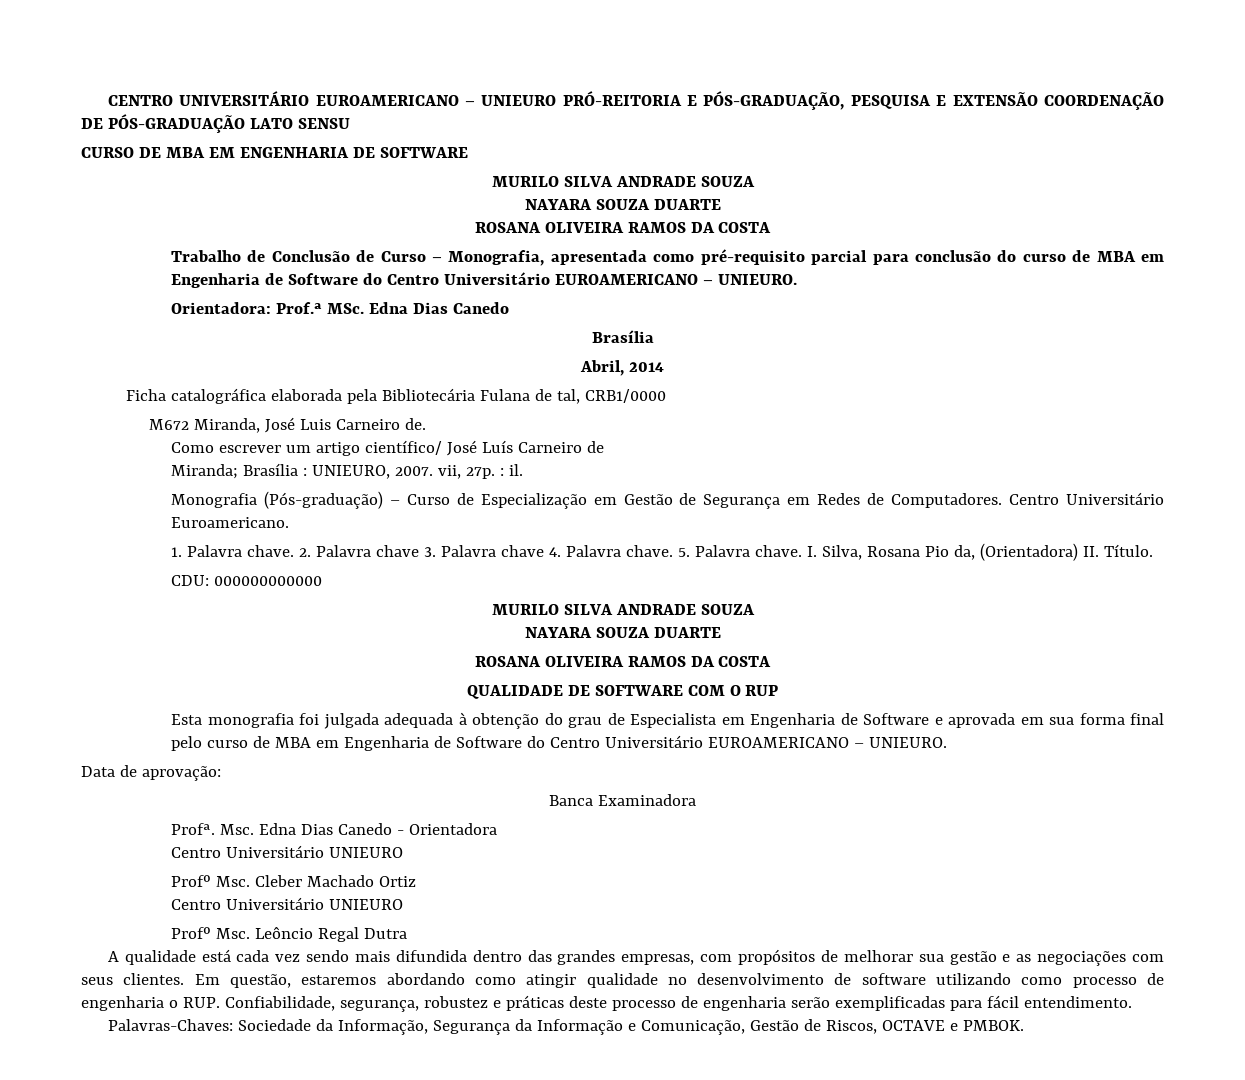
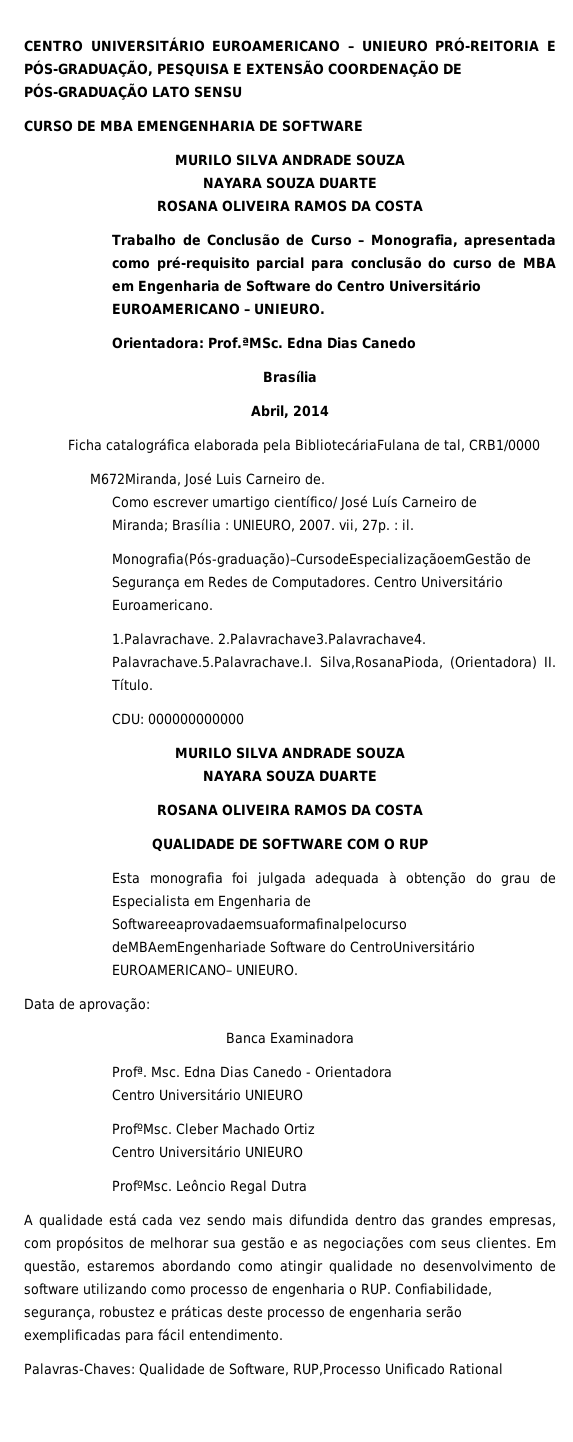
[208,147,349,158] EM ENGENHARIA -> [137,120,255,132] EMENGENHARIA
[276,302,365,314] Prof.ª MSc. -> [208,337,284,349] Prof.ªMSc.
[381,388,530,401] Bibliotecária Fulana -> [295,438,421,451] BibliotecáriaFulana
[148,418,260,433] M672 Miranda, -> [90,473,182,486] M672Miranda,
[286,442,361,456] um artigo -> [212,496,271,510] umartigo
[171,491,673,509] Monografia (Pós-graduação) – Curso de Especialização em Gestão -> [112,552,512,567] Monografia(Pós-graduação)–CursodeEspecializaçãoemGestão
[171,545,975,560] 1. Palavra chave. 2. Palavra chave 3. Palavra chave 4. Palavra chave. 5. Palavra chave. I. Silva, Rosana Pio da, -> [112,633,427,645] [112,656,443,669] 1.Palavrachave. 2.Palavrachave3.Palavrachave4. Palavrachave.5.Palavrachave.I. Silva,RosanaPioda,
[863,713,1165,728] [171,735,864,751] Software e aprovada em sua forma final pelo curso de MBA em Engenharia de Software do Centro Universitário EUROAMERICANO – -> [112,918,408,932] [112,940,476,955] [112,964,233,976] Softwareeaprovadaemsuaformafinalpelocurso deMBAemEngenhariade Software do CentroUniversitário EUROAMERICANO–
[171,875,251,887] Profº Msc. -> [112,1123,173,1135] ProfºMsc.
[171,927,251,939] Profº Msc. -> [112,1180,173,1192] ProfºMsc.
[237,1019,1024,1035] Sociedade da Informação, Segurança da Informação e Comunicação, Gestão de Riscos, OCTAVE e PMBOK. -> [139,1363,503,1376] Qualidade de Software, RUP,Processo Unificado Rational

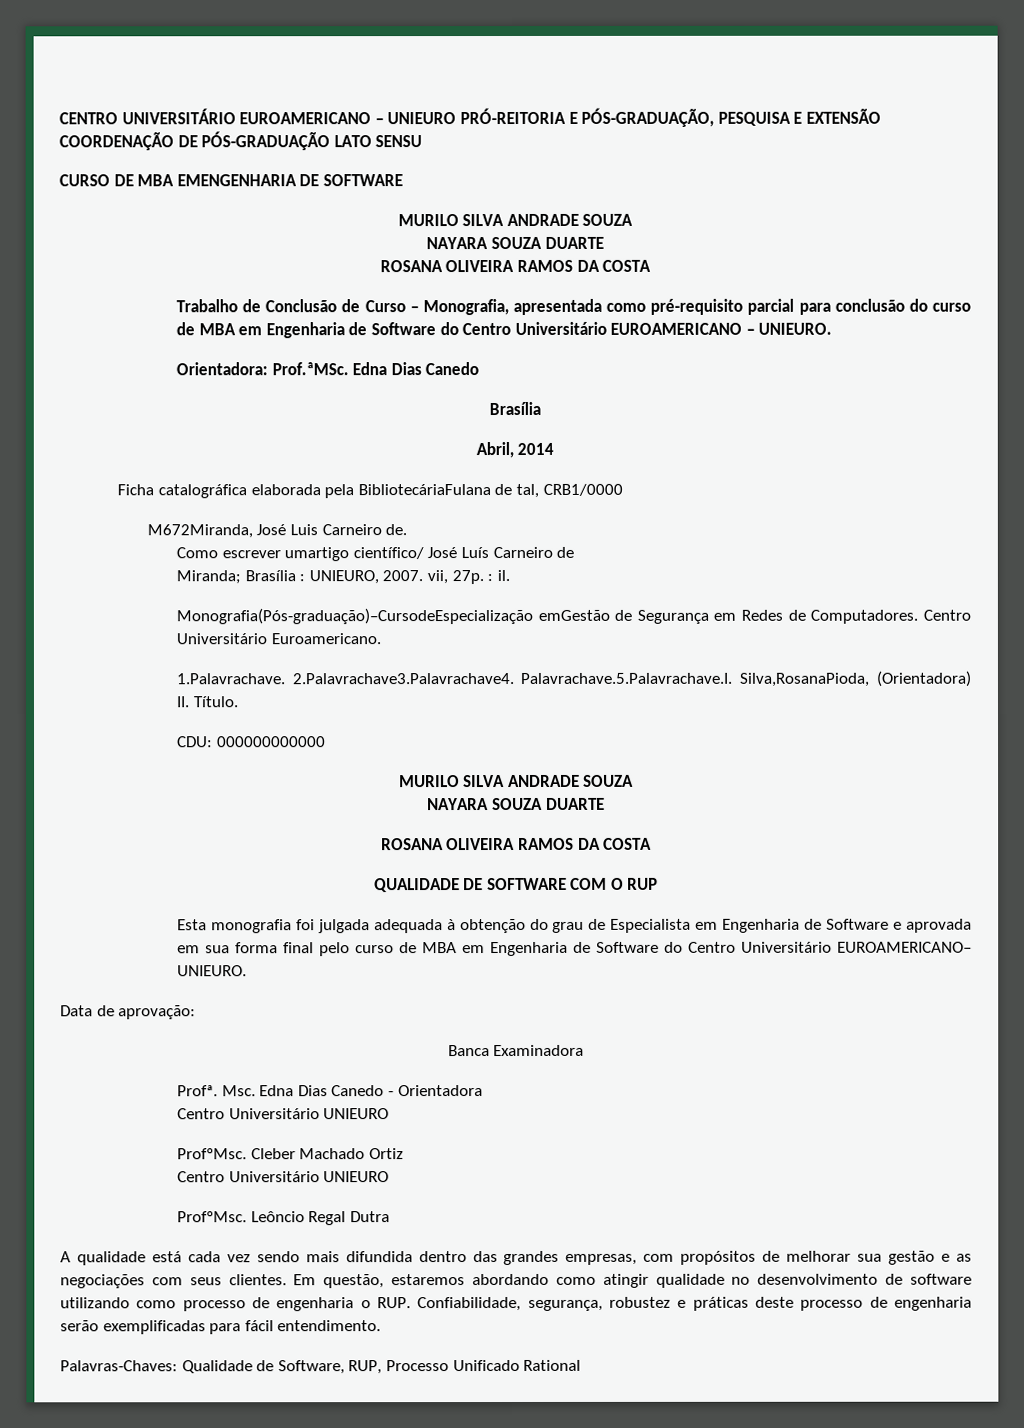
[112,552,512,567] Monografia(Pós-graduação)–CursodeEspecializaçãoemGestão -> [175,607,610,625] Monografia(Pós-graduação)–CursodeEspecialização emGestão
[112,918,408,932] [112,940,476,955] Softwareeaprovadaemsuaformafinalpelocurso deMBAemEngenhariade Software do CentroUniversitário -> [826,918,973,933] [176,941,832,957] Software e aprovada em sua forma final pelo curso de MBA em Engenharia de Software do Centro Universitário
[293,1363,381,1376] RUP,Processo -> [348,1360,449,1375] RUP, Processo

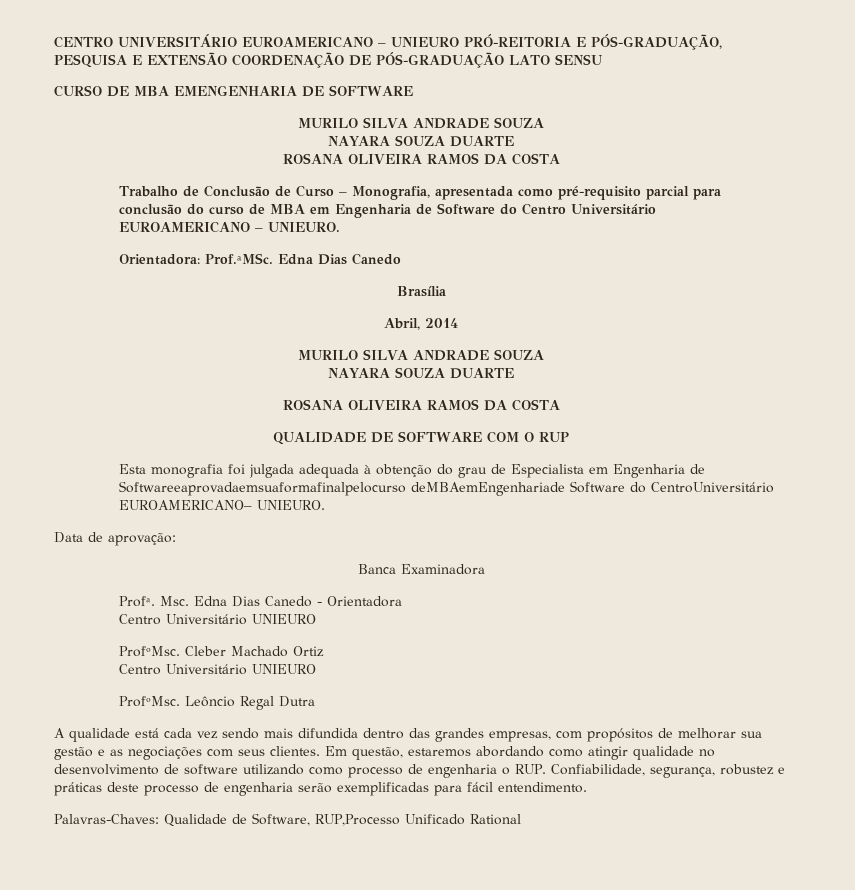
[117,483,623,499] [146,524,408,539] [175,546,575,562] [175,570,510,585] [175,607,972,625] [175,633,381,645] [175,670,971,687] [175,696,238,708] [176,736,326,748] // Ficha catalográfica elaborada pela BibliotecáriaFulana de tal, CRB1/0000 // M672Miranda, José Luis Carneiro de. // Como escrever umartigo científico/ José Luís Carneiro de // Miranda; Brasília : UNIEURO, 2007. vii, 27p. : il. // Monografia(Pós-graduação)–CursodeEspecialização emGestão de Segurança em Redes de Computadores. Centro Universitário Euroamericano. // 1.Palavrachave. 2.Palavrachave3.Palavrachave4. Palavrachave.5.Palavrachave.I. Silva,RosanaPioda, (Orientadora) II. Título. // CDU: 000000000000 -> (458, 323) none
[826,918,973,933] [176,941,832,957] Software e aprovada em sua forma final pelo curso de MBA em Engenharia de Software do Centro Universitário -> [119,481,775,496] Softwareeaprovadaemsuaformafinalpelocurso deMBAemEngenhariade Software do CentroUniversitário
[348,1360,449,1375] RUP, Processo -> [315,814,400,826] RUP,Processo

